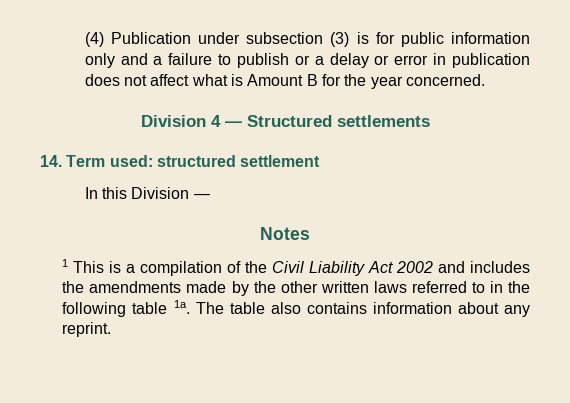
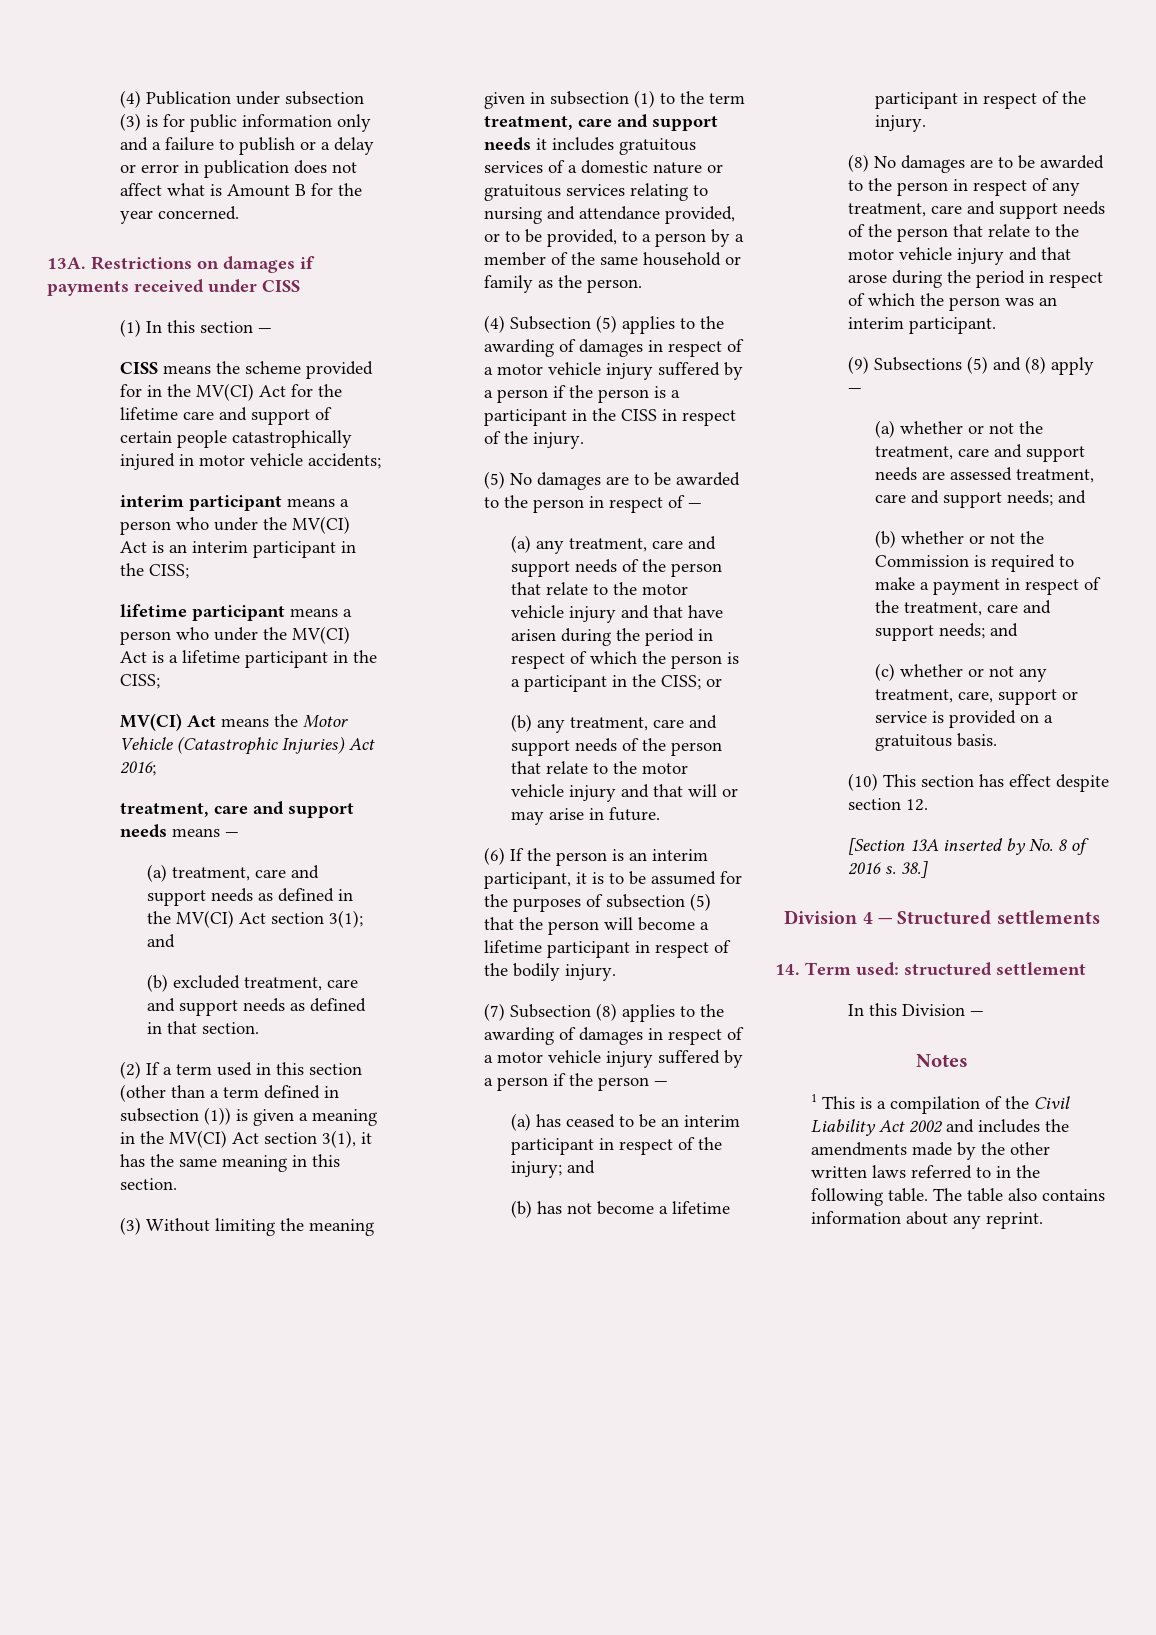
(485, 80) none -> [47,256,315,273] [47,279,300,296] [119,319,272,337] [119,361,373,379] [119,383,342,401] [119,407,332,425] [119,430,352,448] [119,453,381,470] [119,495,349,511] [119,516,350,535] [119,541,356,558] [119,563,189,579] [119,604,352,621] [119,626,350,645] [119,650,377,668] [119,674,160,689] [119,713,348,731] [119,736,375,755] [119,761,156,776] [119,801,354,818] [119,824,239,838] [147,864,320,882] [147,888,354,906] [147,910,364,928] [147,934,176,948] [147,974,359,992] [147,998,367,1016] [147,1021,260,1034] [119,1061,362,1079] [119,1084,339,1102] [119,1107,377,1126] [119,1130,372,1148] [119,1154,340,1172] [119,1178,177,1190] [119,1217,374,1236] [483,90,745,109] [483,114,718,131] [483,137,696,155] [483,160,723,174] [483,183,708,201] [483,206,735,224] [483,229,744,247] [483,252,741,266] [483,275,642,293] [483,315,724,334] [483,339,744,357] [483,362,743,380] [483,385,680,403] [483,408,736,426] [483,431,584,449] [483,471,740,490] [483,495,702,513] [511,535,717,554] [511,559,723,577] [511,582,689,595] [511,605,724,623] [511,628,714,646] [511,651,740,669] [511,674,723,692] [511,714,718,733] [511,738,723,756] [511,761,689,774] [511,784,739,802] [511,807,661,825] [483,847,708,866] [483,871,742,889] [483,893,711,912] [483,917,709,935] [483,940,731,958] [483,963,616,981] [483,1003,724,1022] [483,1027,744,1045] [483,1050,743,1068] [483,1073,668,1091] [511,1113,741,1131] [511,1137,723,1155] [511,1160,596,1178] [511,1200,731,1218] [875,91,1087,109] [875,115,927,132] [847,154,1104,173] [847,178,1080,196] [847,201,1105,219] [847,224,1079,242] [847,247,1071,265] [847,270,1103,288] [847,293,1057,311] [847,317,996,334] [847,356,1094,375] [847,388,862,393] [875,420,1044,438] [875,444,1086,462] [875,467,1095,483] [875,490,1087,508] [875,530,1045,548] [875,554,1075,572] [875,577,1102,595] [875,600,1052,616] [875,623,1019,641] [875,663,1048,682] [875,689,1079,705] [875,710,1054,728] [875,733,998,751] [847,773,1109,792] [847,798,928,811] [847,838,1089,855] [847,861,928,878] // 13A. Restrictions on damages if payments received under CISS // (1) In this section — // CISS means the scheme provided for in the MV(CI) Act for the lifetime care and support of certain people catastrophically injured in motor vehicle accidents; // interim participant means a person who under the MV(CI) Act is an interim participant in the CISS; // lifetime participant means a person who under the MV(CI) Act is a lifetime participant in the CISS; // MV(CI) Act means the Motor Vehicle (Catastrophic Injuries) Act 2016; // treatment, care and support needs means — // (a) treatment, care and support needs as defined in the MV(CI) Act section 3(1); and // (b) excluded treatment, care and support needs as defined in that section. // (2) If a term used in this section (other than a term defined in subsection (1)) is given a meaning in the MV(CI) Act section 3(1), it has the same meaning in this section. // (3) Without limiting the meaning given in subsection (1) to the term treatment, care and support needs it includes gratuitous services of a domestic nature or gratuitous services relating to nursing and attendance provided, or to be provided, to a person by a member of the same household or family as the person. // (4) Subsection (5) applies to the awarding of damages in respect of a motor vehicle injury suffered by a person if the person is a participant in the CISS in respect of the injury. // (5) No damages are to be awarded to the person in respect of — // (a) any treatment, care and support needs of the person that relate to the motor vehicle injury and that have arisen during the period in respect of which the person is a participant in the CISS; or // (b) any treatment, care and support needs of the person that relate to the motor vehicle injury and that will or may arise in future. // (6) If the person is an interim participant, it is to be assumed for the purposes of subsection (5) that the person will become a lifetime participant in respect of the bodily injury. // (7) Subsection (8) applies to the awarding of damages in respect of a motor vehicle injury suffered by a person if the person — // (a) has ceased to be an interim participant in respect of the injury; and // (b) has not become a lifetime participant in respect of the injury. // (8) No damages are to be awarded to the person in respect of any treatment, care and support needs of the person that relate to the motor vehicle injury and that arose during the period in respect of which the person was an interim participant. // (9) Subsections (5) and (8) apply — // (a) whether or not the treatment, care and support needs are assessed treatment, care and support needs; and // (b) whether or not the Commission is required to make a payment in respect of the treatment, care and support needs; and // (c) whether or not any treatment, care, support or service is provided on a gratuitous basis. // (10) This section has effect despite section 12. // [Section 13A inserted by No. 8 of 2016 s. 38.]
[132,300,190,314] table 1a. -> [888,1188,929,1202] table.

